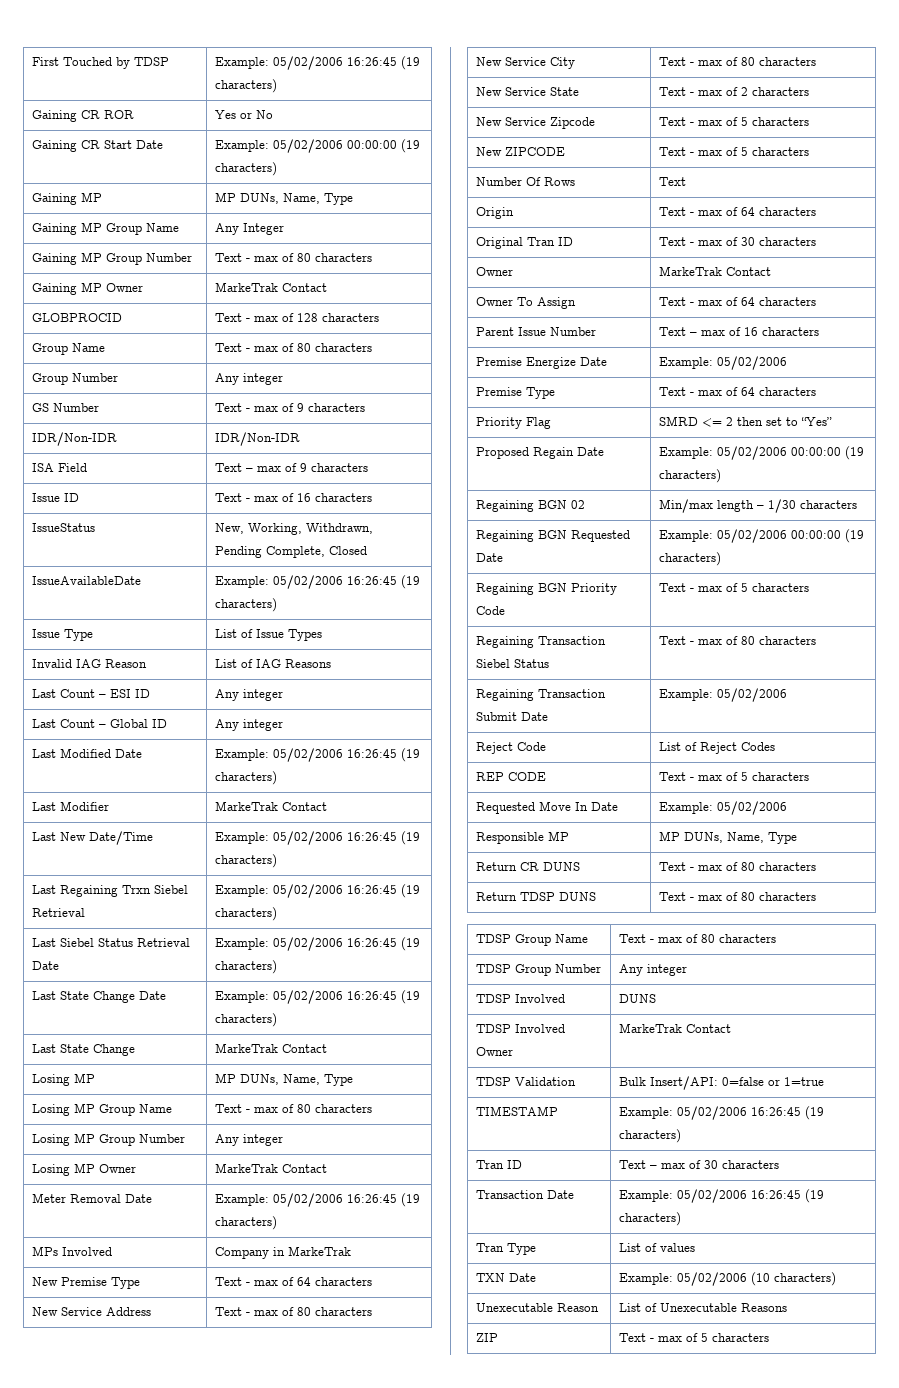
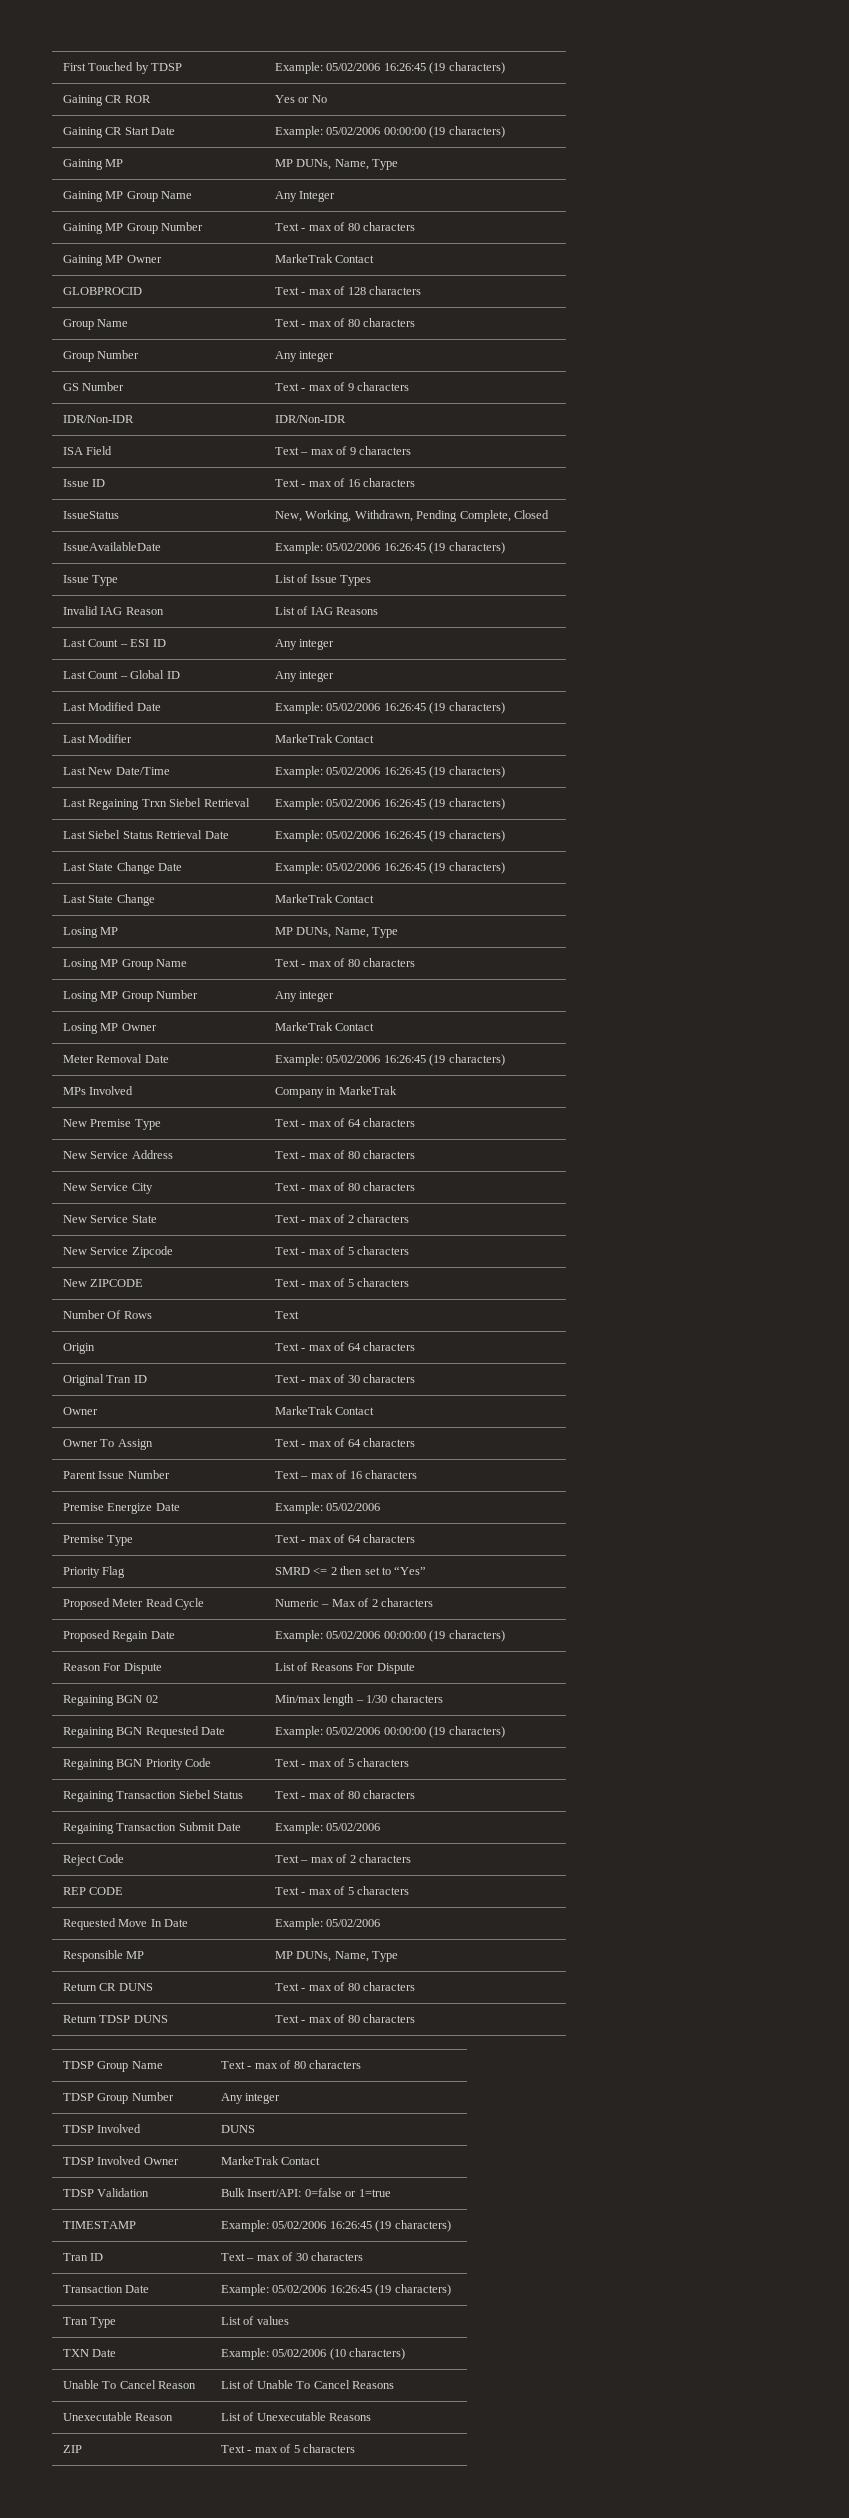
(833, 421) none -> [63,1598,205,1610] [275,1598,433,1607] // Proposed Meter Read Cycle | Numeric – Max of 2 characters
(722, 476) none -> [63,1663,162,1674] [275,1662,415,1674] // Reason For Dispute | List of Reasons For Dispute
[659,742,776,754] List of Reject Codes -> [275,1854,411,1863] Text – max of 2 characters
(837, 1279) none -> [63,2380,197,2389] [221,2380,394,2389] // Unable To Cancel Reason | List of Unable To Cancel Reasons

